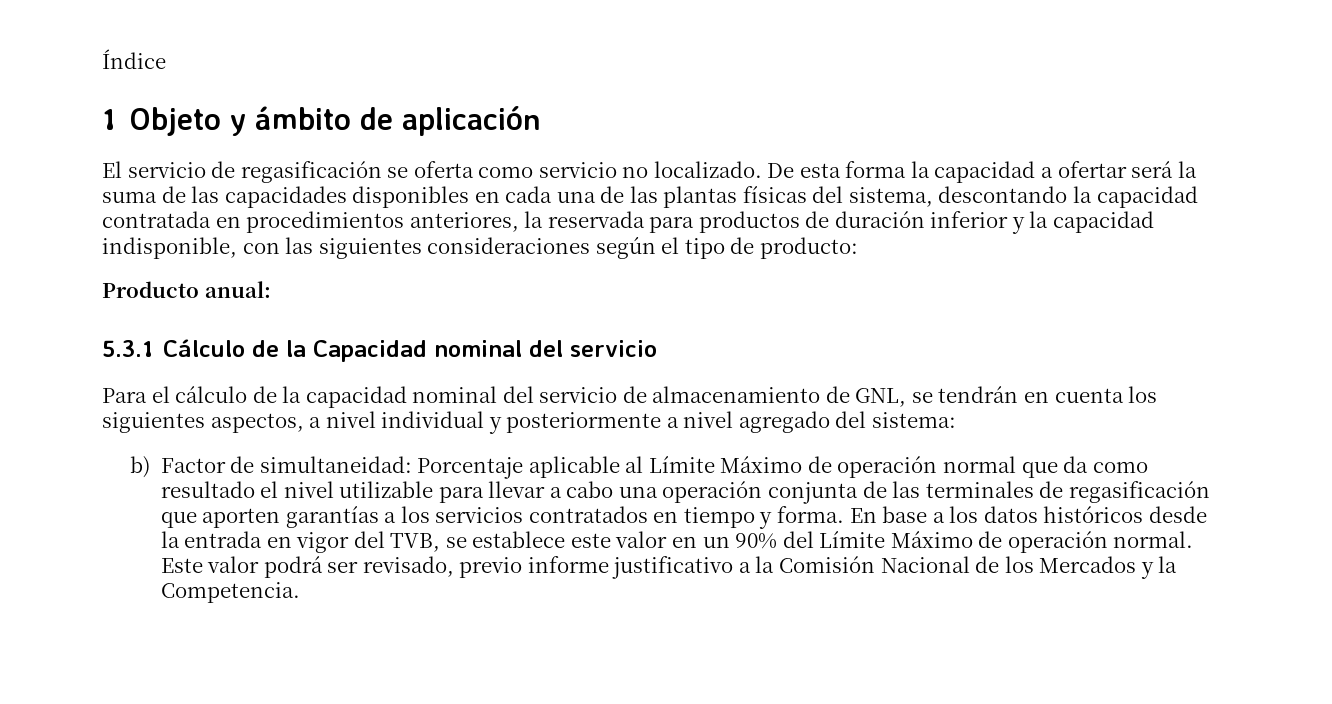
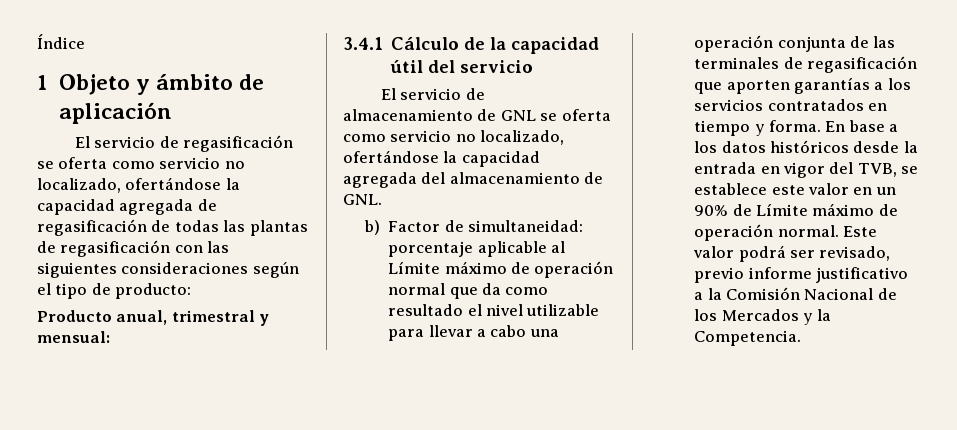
[653,161,1197,183] [102,186,1198,208] [102,211,1154,234] [102,237,237,259] localizado. De esta forma la capacidad a ofertar será la suma de las capacidades disponibles en cada una de las plantas físicas del sistema, descontando la capacidad contratada en procedimientos anteriores, la reservada para productos de duración inferior y la capacidad indisponible, -> [37,177,240,193] [37,199,217,215] [37,219,308,236] [37,240,171,257] localizado, ofertándose la capacidad agregada de regasificación de todas las plantas de regasificación
[204,281,271,298] [102,340,153,357] anual: // 5.3.1 -> [116,310,270,326] [37,331,110,343] [343,37,383,50] anual, trimestral y mensual: // 3.4.1
[313,340,523,362] Capacidad nominal -> [511,37,600,54] [390,60,424,73] capacidad útil
[102,386,1158,408] [102,411,956,434] Para el cálculo de la capacidad nominal del servicio de almacenamiento de GNL, se tendrán en cuenta los siguientes aspectos, a nivel individual y posteriormente a nivel agregado del sistema: -> [380,88,485,100] [343,109,611,121] [343,130,565,145] [343,150,540,167] [343,172,604,188] [343,194,382,205] El servicio de almacenamiento de GNL se oferta como servicio no localizado, ofertándose la capacidad agregada del almacenamiento de GNL.
[417,457,524,479] Porcentaje -> [388,241,474,257] porcentaje
[720,456,803,473] Máximo -> [444,261,507,274] máximo
[782,531,973,548] del Límite Máximo -> [732,203,875,216] de Límite máximo

